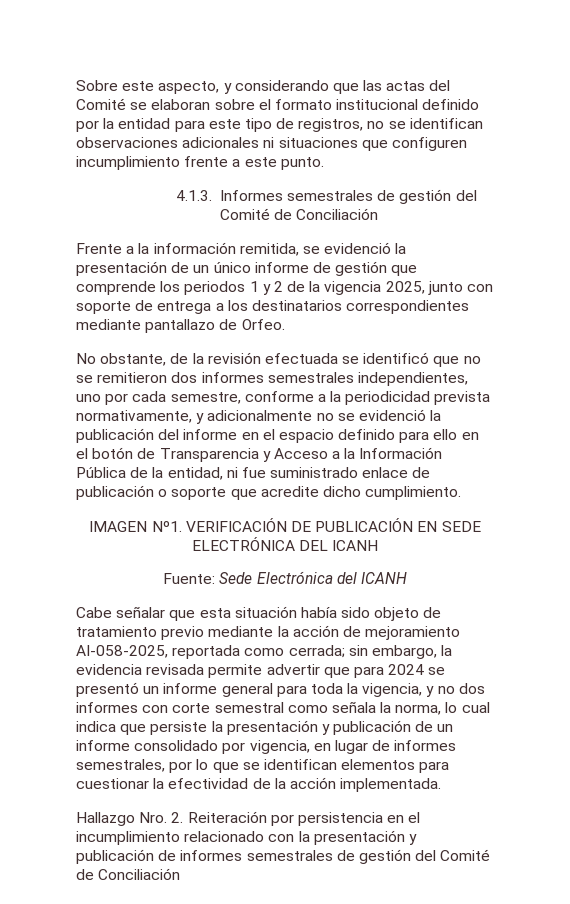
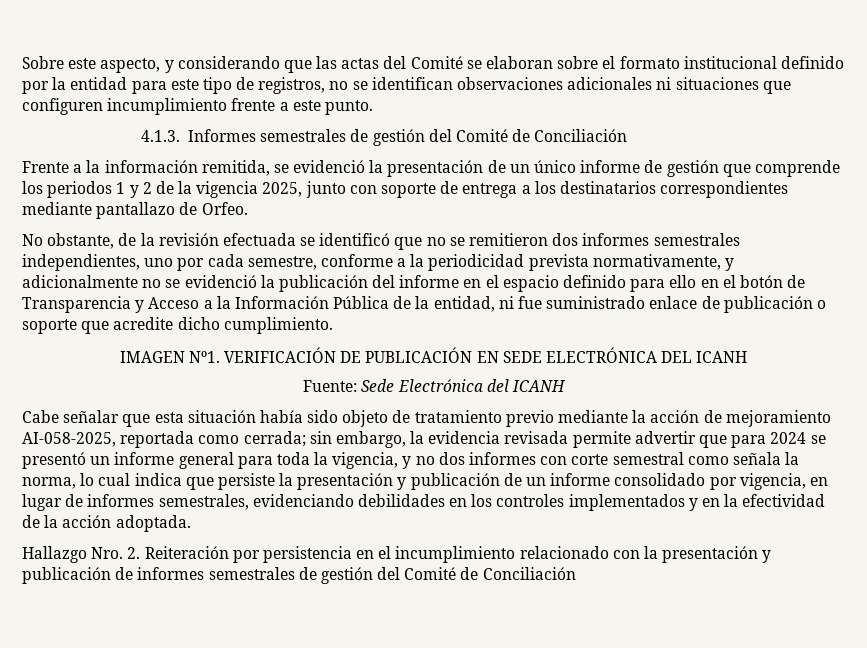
[169,759,450,773] [76,778,149,789] por lo que se identifican elementos para cuestionar -> [252,494,721,511] evidenciando debilidades en los controles implementados y en
[340,778,442,792] implementada. -> [115,515,191,532] adoptada.

